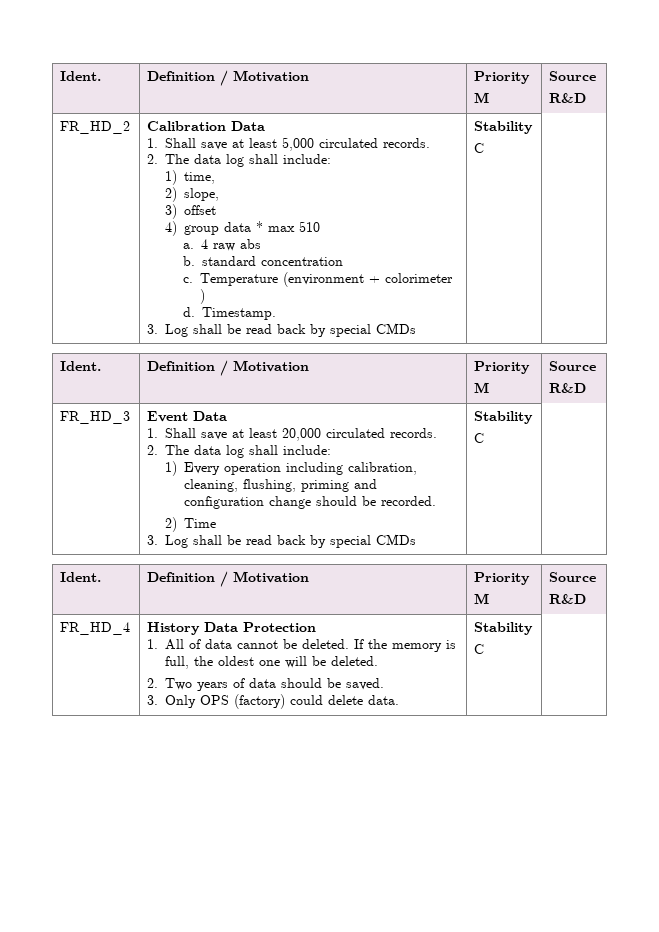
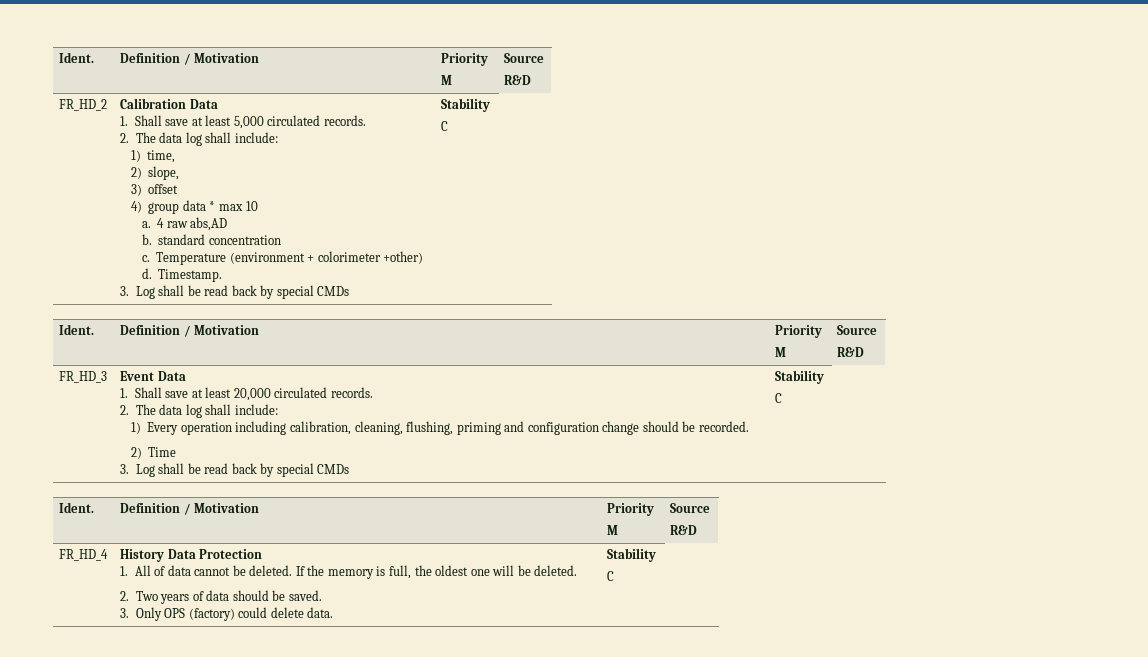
[298,221,320,232] 510 -> [245,201,258,211] 10
[239,239,261,249] abs -> [190,217,228,231] abs,AD
[199,289,205,304] ) -> [383,251,424,264] +other)

